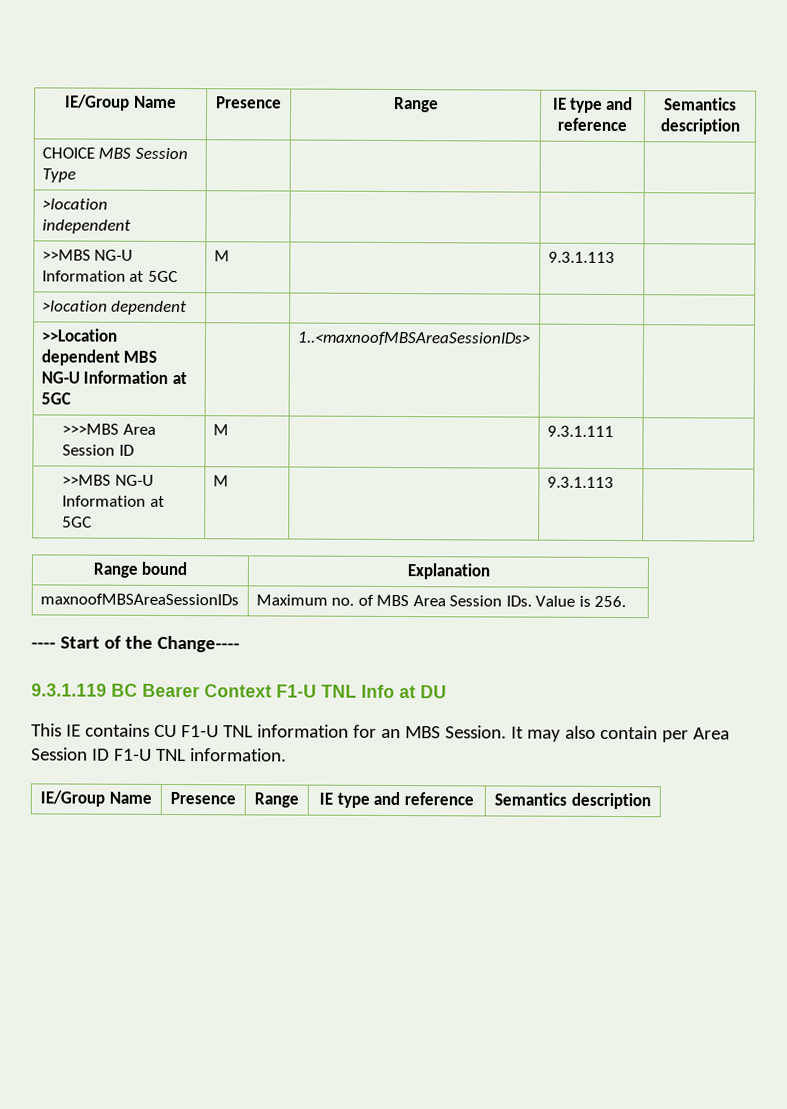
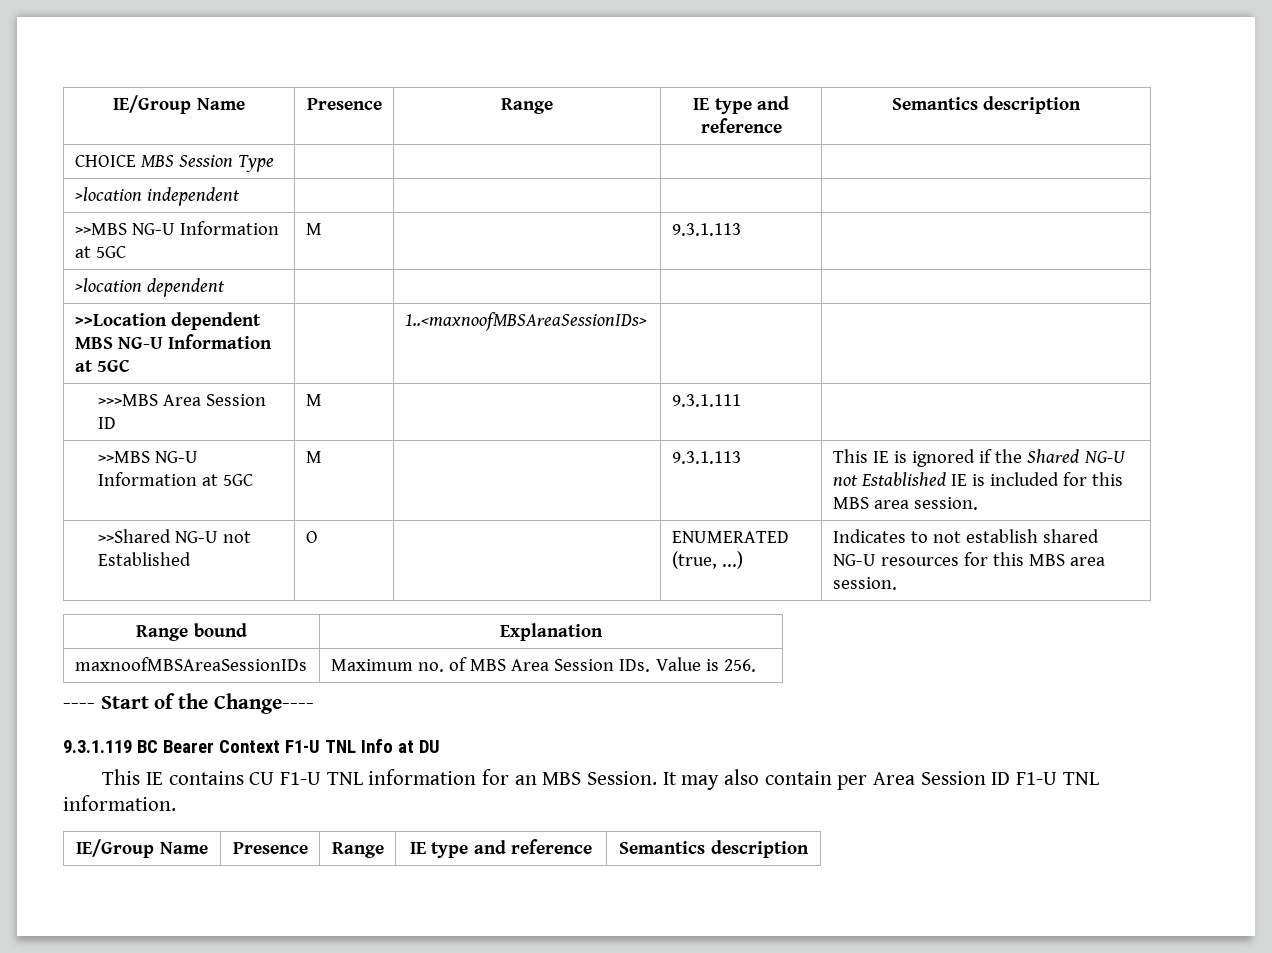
(614, 482) none -> [832,449,1126,467] [832,472,1124,486] [832,497,978,510] [97,529,252,543] [97,552,191,566] [305,531,318,543] [671,531,789,543] [671,551,743,569] [832,529,1100,543] [832,552,1106,566] [832,577,897,590] This IE is ignored if the Shared NG-U not Established IE is included for this MBS area session. // >>Shared NG-U not Established | O | | ENUMERATED (true, ...) | Indicates to not establish shared NG-U resources for this MBS area session.

